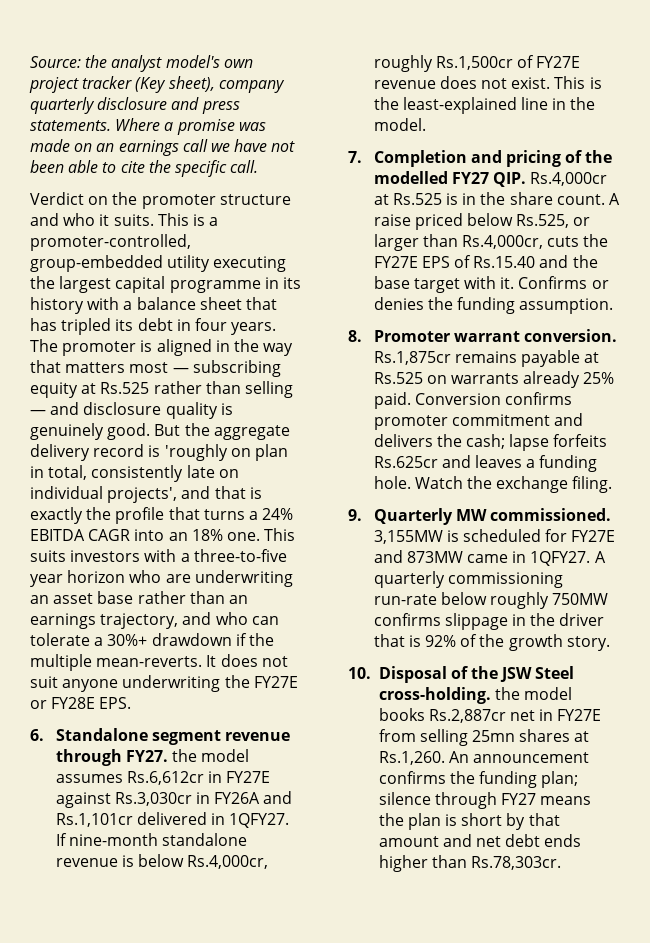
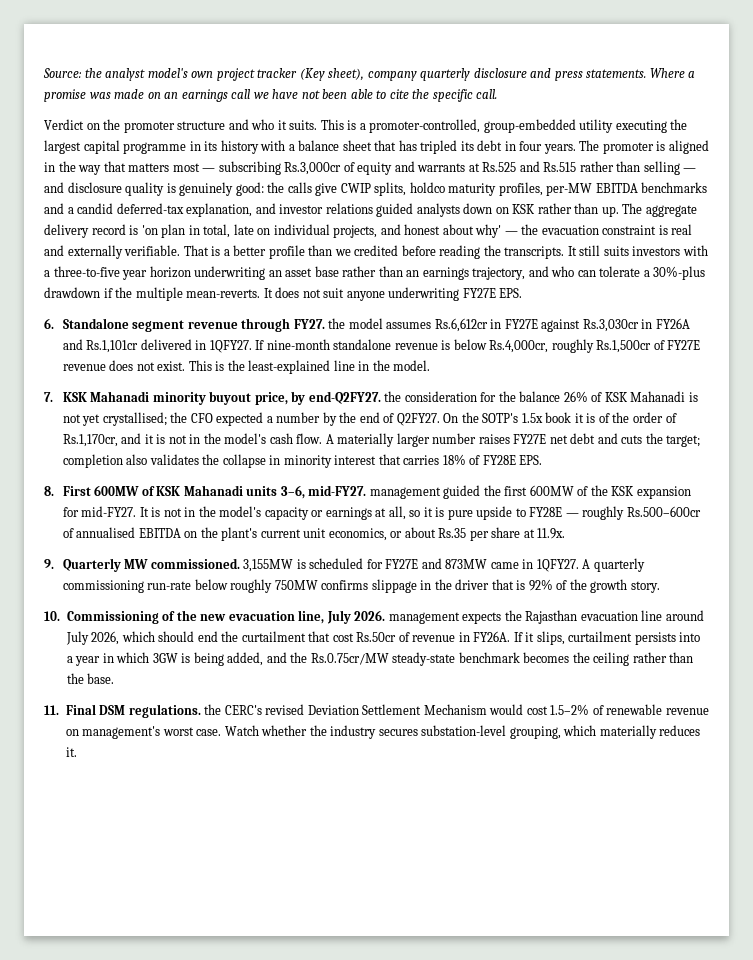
[30,382,150,398] equity at Rs.525 -> [284,161,577,175] Rs.3,000cr of equity and warrants at Rs.525 and Rs.515
[107,423,210,440] good. But the -> [235,182,708,196] [44,203,643,217] good: the calls give CWIP splits, holdco maturity profiles, per-MW EBITDA benchmarks and a candid deferred-tax explanation, and investor relations guided analysts down on KSK rather than up. The
[164,444,251,461] 'roughly on -> [141,225,158,235] 'on
[91,465,184,482] consistently -> (231, 231) none
[107,486,262,503] [30,507,294,524] [30,528,296,541] projects', and that is exactly the profile that turns a 24% EBITDA CAGR into an 18% one. This -> [333,224,693,238] [44,245,601,259] projects, and honest about why' — the evacuation constraint is real and externally verifiable. That is a better profile than we credited before reading the transcripts. It still
[129,570,191,583] who are -> (191, 272) none
[107,634,148,646] 30%+ -> [653,266,706,280] 30%-plus
[224,675,298,688] [30,697,96,709] the FY27E or FY28E -> [462,288,496,298] FY27E
[373,150,613,167] [373,171,608,187] [373,192,620,205] [373,213,591,230] [373,234,609,251] [373,255,598,268] [373,276,609,293] [373,297,614,314] [348,329,618,342] [373,350,600,367] [373,371,615,388] [373,392,573,409] [373,413,584,430] [373,434,608,451] [373,455,598,472] [373,476,613,493] Completion and pricing of the modelled FY27 QIP. Rs.4,000cr at Rs.525 is in the share count. A raise priced below Rs.525, or larger than Rs.4,000cr, cuts the FY27E EPS of Rs.15.40 and the base target with it. Confirms or denies the funding assumption. // 8. Promoter warrant conversion. Rs.1,875cr remains payable at Rs.525 on warrants already 25% paid. Conversion confirms promoter commitment and delivers the cash; lapse forfeits Rs.625cr and leaves a funding hole. Watch the exchange filing. -> [62,391,698,405] [62,412,677,426] [62,433,701,447] [62,454,543,468] [44,485,691,499] [62,506,701,520] [62,527,566,541] KSK Mahanadi minority buyout price, by end-Q2FY27. the consideration for the balance 26% of KSK Mahanadi is not yet crystallised; the CFO expected a number by the end of Q2FY27. On the SOTP's 1.5x book it is of the order of Rs.1,170cr, and it is not in the model's cash flow. A materially larger number raises FY27E net debt and cuts the target; completion also validates the collapse in minority interest that carries 18% of FY28E EPS. // 8. First 600MW of KSK Mahanadi units 3–6, mid-FY27. management guided the first 600MW of the KSK expansion for mid-FY27. It is not in the model's capacity or earnings at all, so it is pure upside to FY28E — roughly Rs.500–600cr of annualised EBITDA on the plant's current unit economics, or about Rs.35 per share at 11.9x.
[378,666,575,683] [378,687,573,704] [378,708,602,723] [378,729,590,746] [378,751,590,765] [378,771,579,788] [378,792,592,809] [378,813,560,830] [378,834,582,847] [378,855,562,872] Disposal of the JSW Steel cross-holding. the model books Rs.2,887cr net in FY27E from selling 25mn shares at Rs.1,260. An announcement confirms the funding plan; silence through FY27 means the plan is short by that amount and net debt ends higher than Rs.78,303cr. -> [66,610,704,624] [65,631,701,645] [66,652,694,666] [66,673,115,684] [44,704,709,718] [65,725,701,739] [65,747,77,757] Commissioning of the new evacuation line, July 2026. management expects the Rajasthan evacuation line around July 2026, which should end the curtailment that cost Rs.50cr of revenue in FY26A. If it slips, curtailment persists into a year in which 3GW is being added, and the Rs.0.75cr/MW steady-state benchmark becomes the ceiling rather than the base. // 11. Final DSM regulations. the CERC's revised Deviation Settlement Mechanism would cost 1.5–2% of renewable revenue on management's worst case. Watch whether the industry secures substation-level grouping, which materially reduces it.

